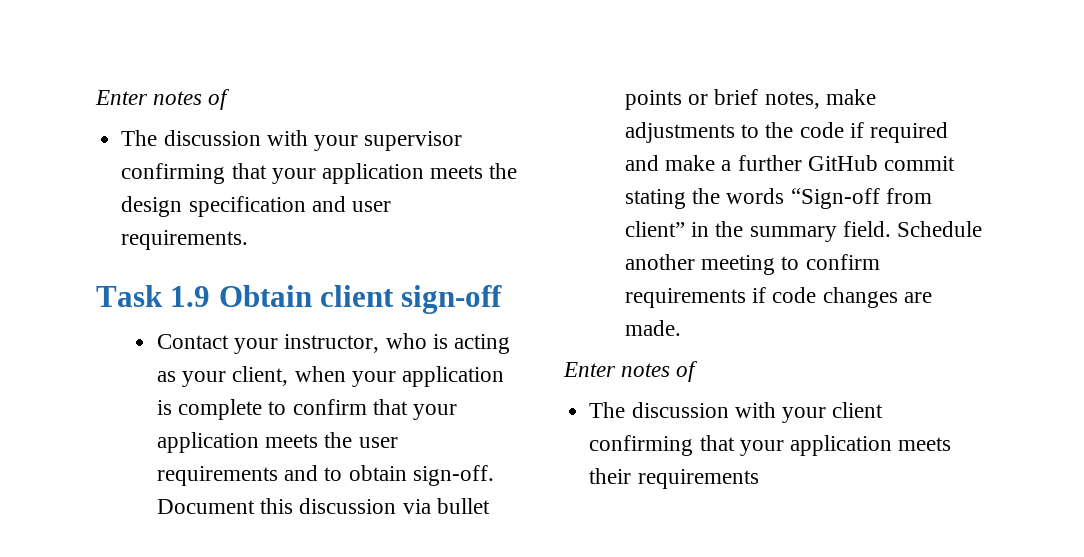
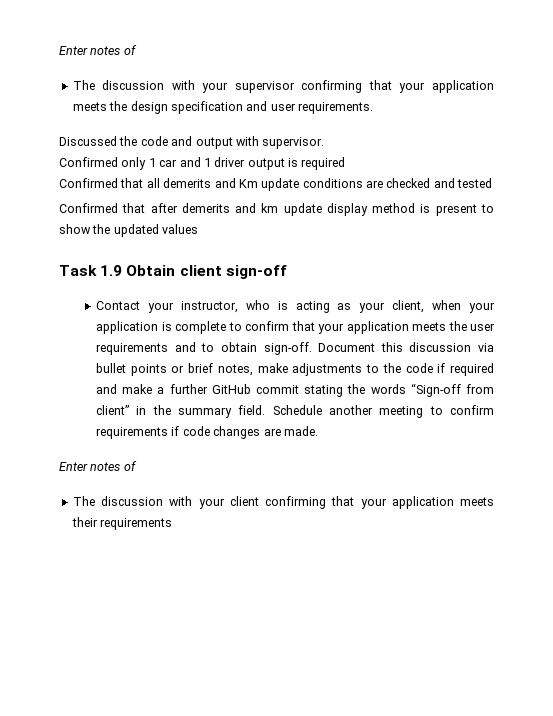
(249, 240) none -> [59,136,325,149] [59,157,346,170] [59,178,493,191] [59,203,494,216] [59,224,199,237] // Discussed the code and output with supervisor. // Confirmed only 1 car and 1 driver output is required // Confirmed that all demerits and Km update conditions are checked and tested // Confirmed that after demerits and km update display method is present to show the updated values

